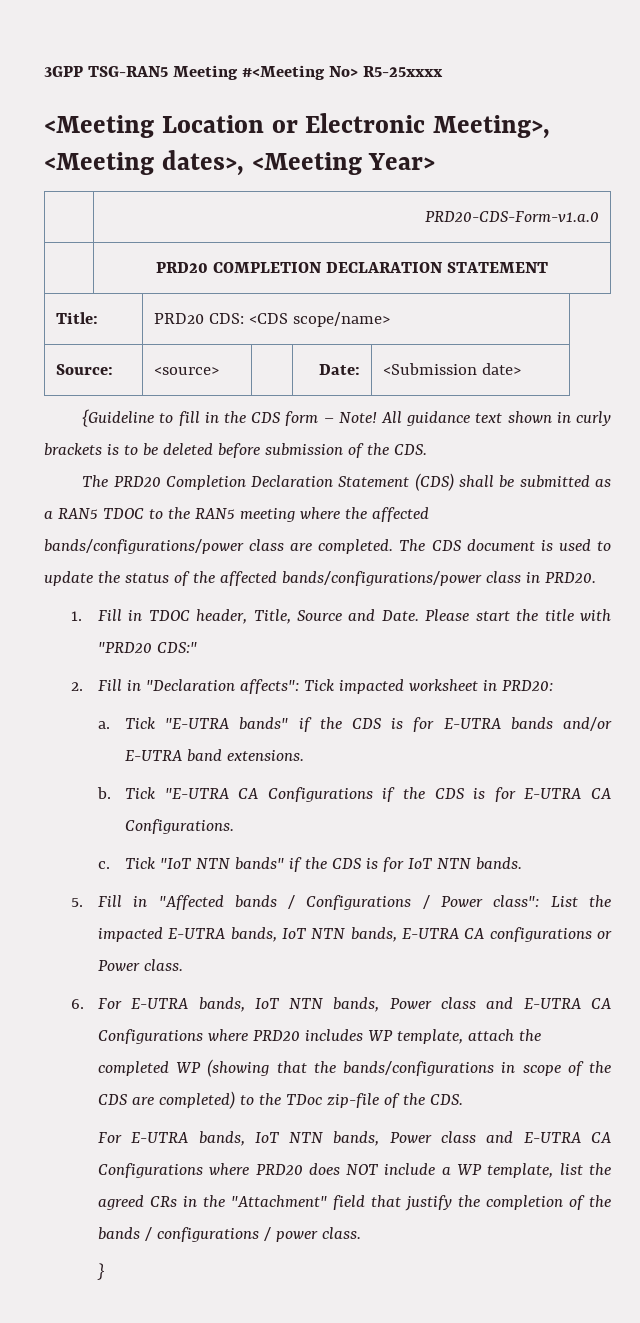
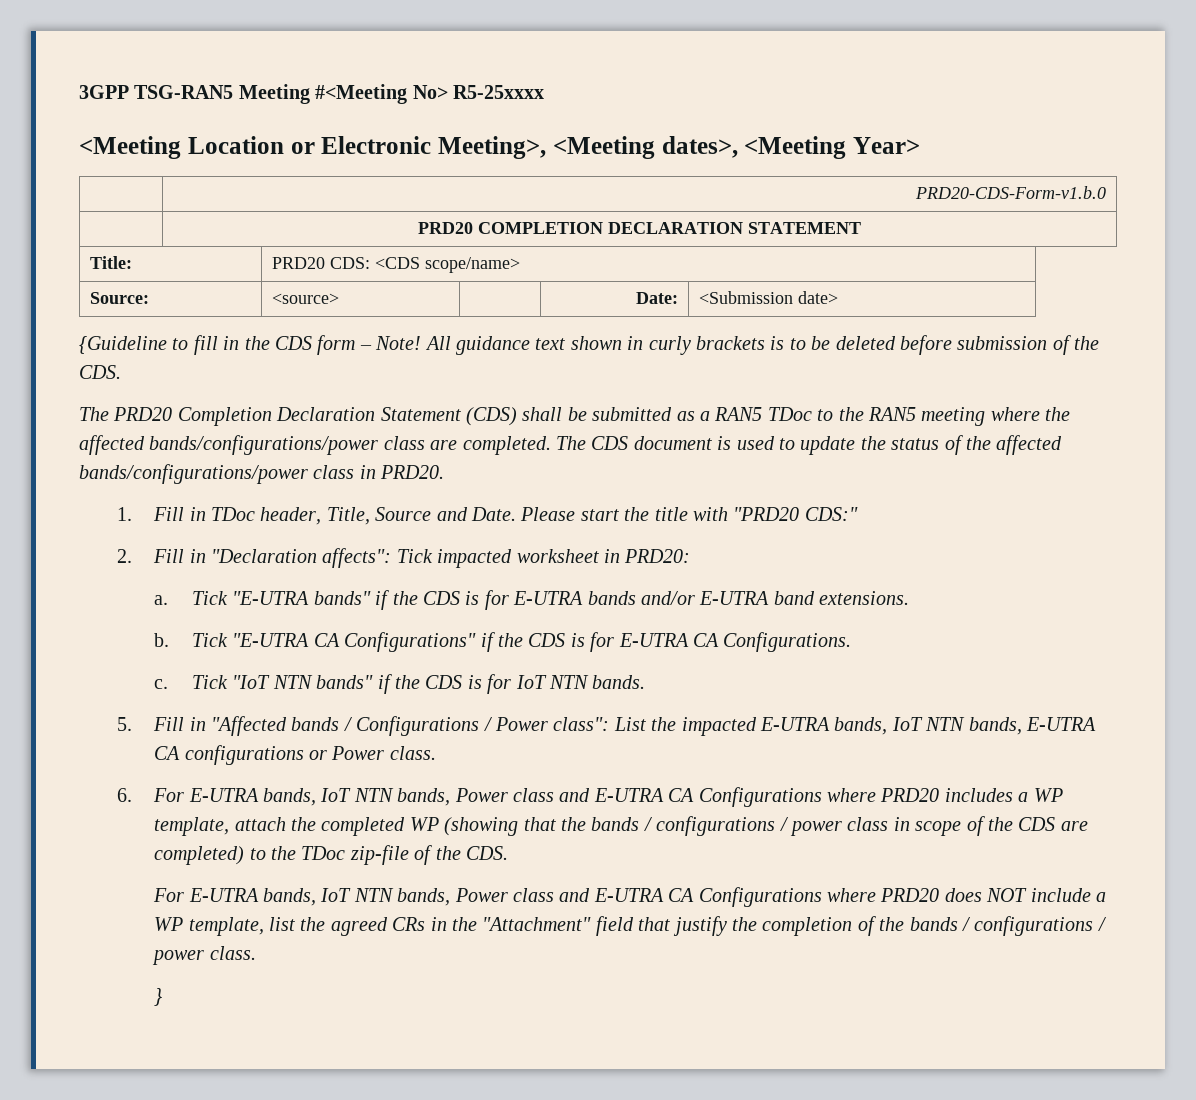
[424,211,599,223] PRD20-CDS-Form-v1.a.0 -> [914,186,1106,199] PRD20-CDS-Form-v1.b.0
[102,508,144,519] TDOC -> [767,407,812,421] TDoc
[148,610,190,621] TDOC -> [211,507,256,521] TDoc
[267,787,373,802] Configurations -> [344,632,477,652] Configurations"
(363, 1035) none -> [1018,792,1029,802] a
[343,1061,495,1076] bands/configurations -> [591,816,889,836] bands / configurations / power class

